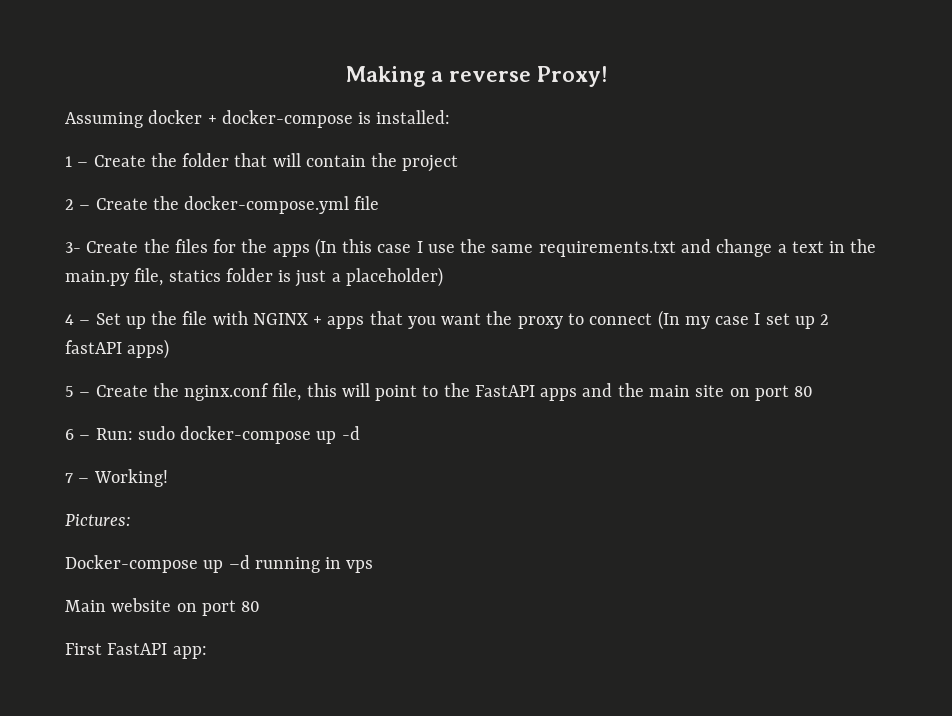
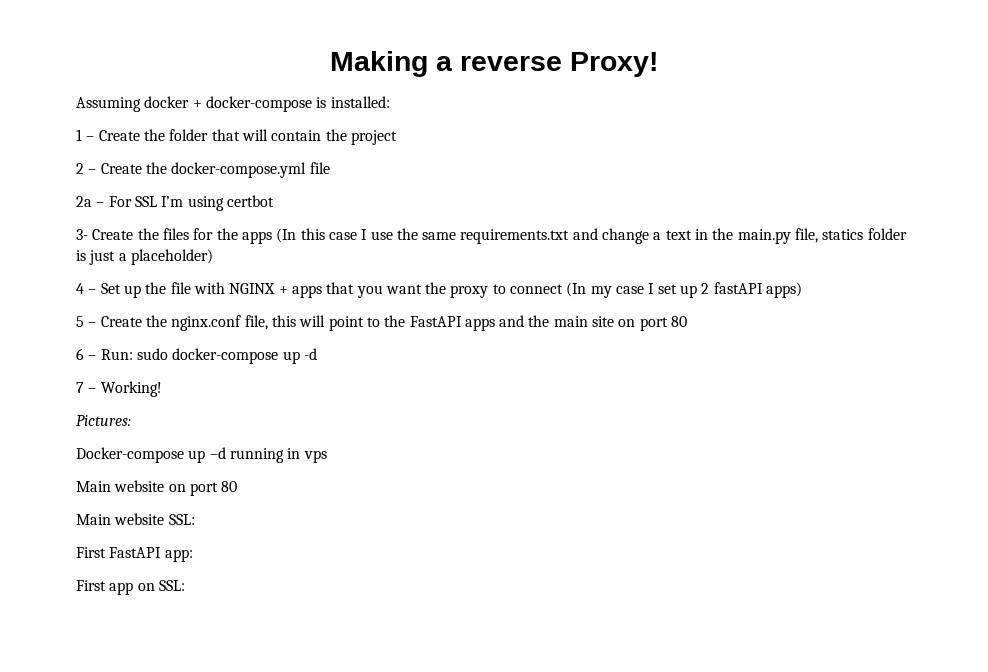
(380, 203) none -> [76,195,274,211] // 2a – For SSL I’m using certbot
(261, 606) none -> [76,513,195,525] // Main website SSL:
(207, 652) none -> [76,580,185,595] // First app on SSL:

